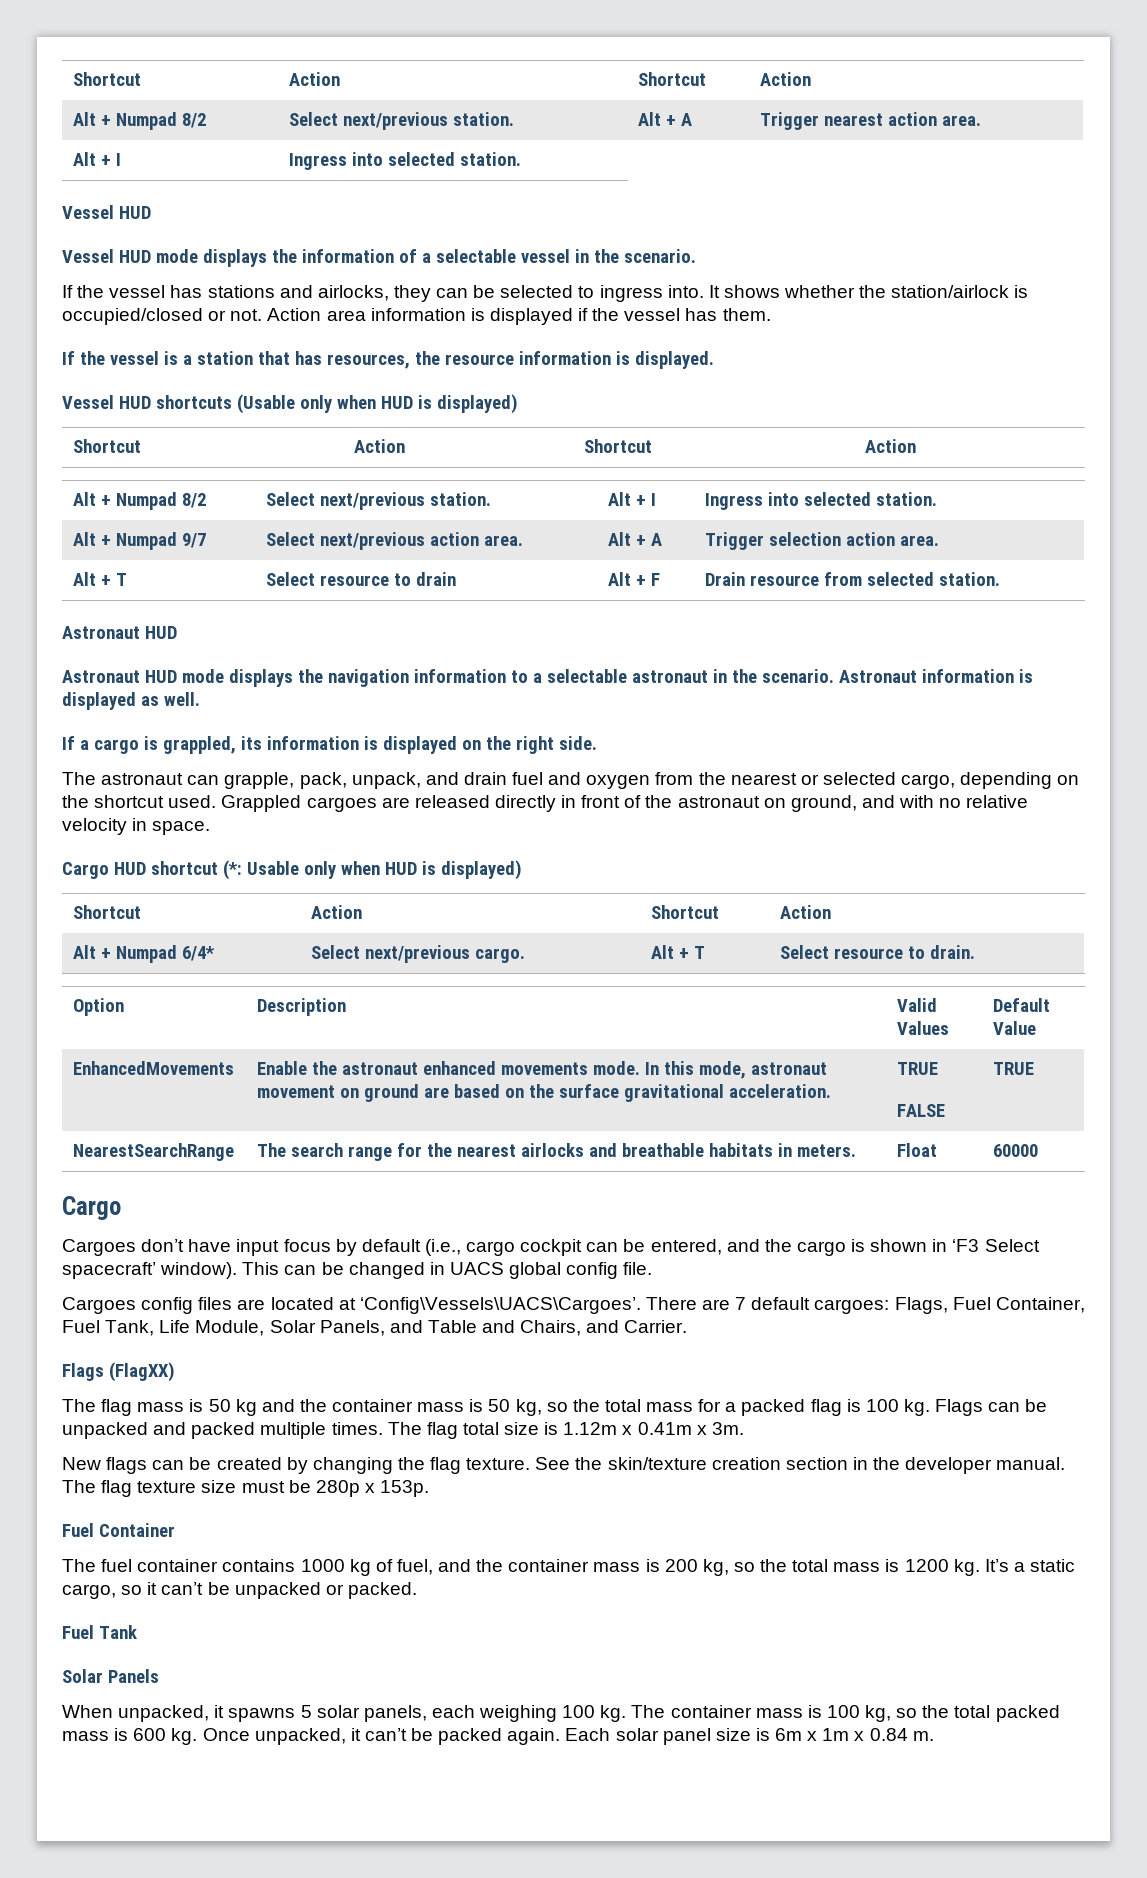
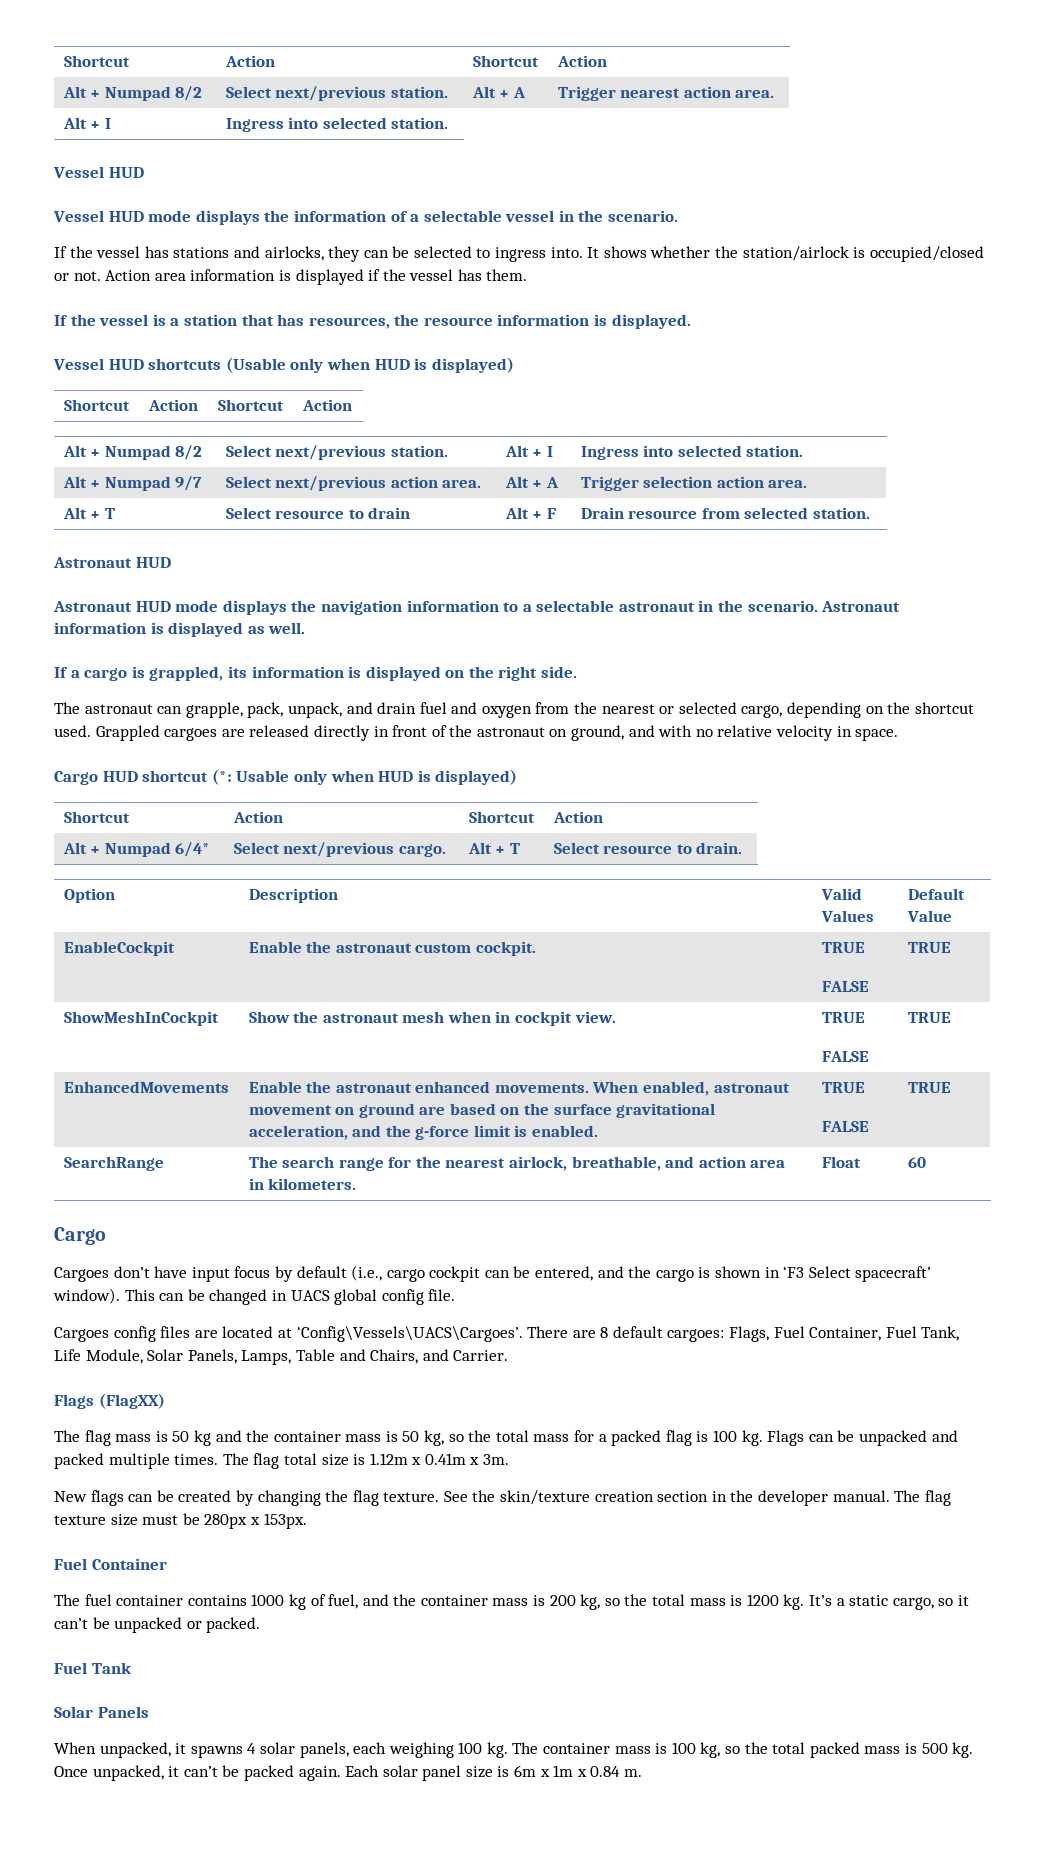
(1037, 1028) none -> [63,941,175,956] [248,941,536,956] [821,942,865,953] [821,981,869,992] [907,942,951,953] [63,1011,219,1026] [248,1011,616,1026] [821,1012,865,1023] [821,1051,869,1062] [907,1012,951,1023] // EnableCockpit | Enable the astronaut custom cockpit. | TRUE // FALSE | TRUE // ShowMeshInCockpit | Show the astronaut mesh when in cockpit view. | TRUE // FALSE | TRUE
[501,1061,747,1079] movements mode. In this mode, -> [494,1081,710,1096] movements. When enabled,
[729,1084,832,1098] [897,1062,939,1075] [897,1104,946,1117] [993,1062,1035,1075] [73,1143,235,1161] acceleration. | TRUE // FALSE | TRUE // NearestSearchRange -> [248,1125,599,1140] [821,1082,865,1093] [821,1121,869,1132] [907,1082,951,1093] [63,1156,164,1171] acceleration, and the g-force limit is enabled. | TRUE // FALSE | TRUE // SearchRange
[521,1143,857,1157] airlocks and breathable habitats in meters. -> [509,1156,786,1171] [248,1178,357,1190] airlock, breathable, and action area in kilometers.
[993,1144,1039,1157] 60000 -> [907,1157,926,1168] 60
[735,1297,747,1310] 7 -> [600,1327,609,1338] 8
[389,1320,423,1333] and -> [241,1350,292,1365] Lamps,
[315,1480,430,1497] 280p x 153p. -> [204,1513,307,1529] 280px x 153px.
[300,1705,312,1718] 5 -> [247,1743,257,1754] 4
[133,1728,167,1741] 600 -> [921,1743,948,1754] 500

